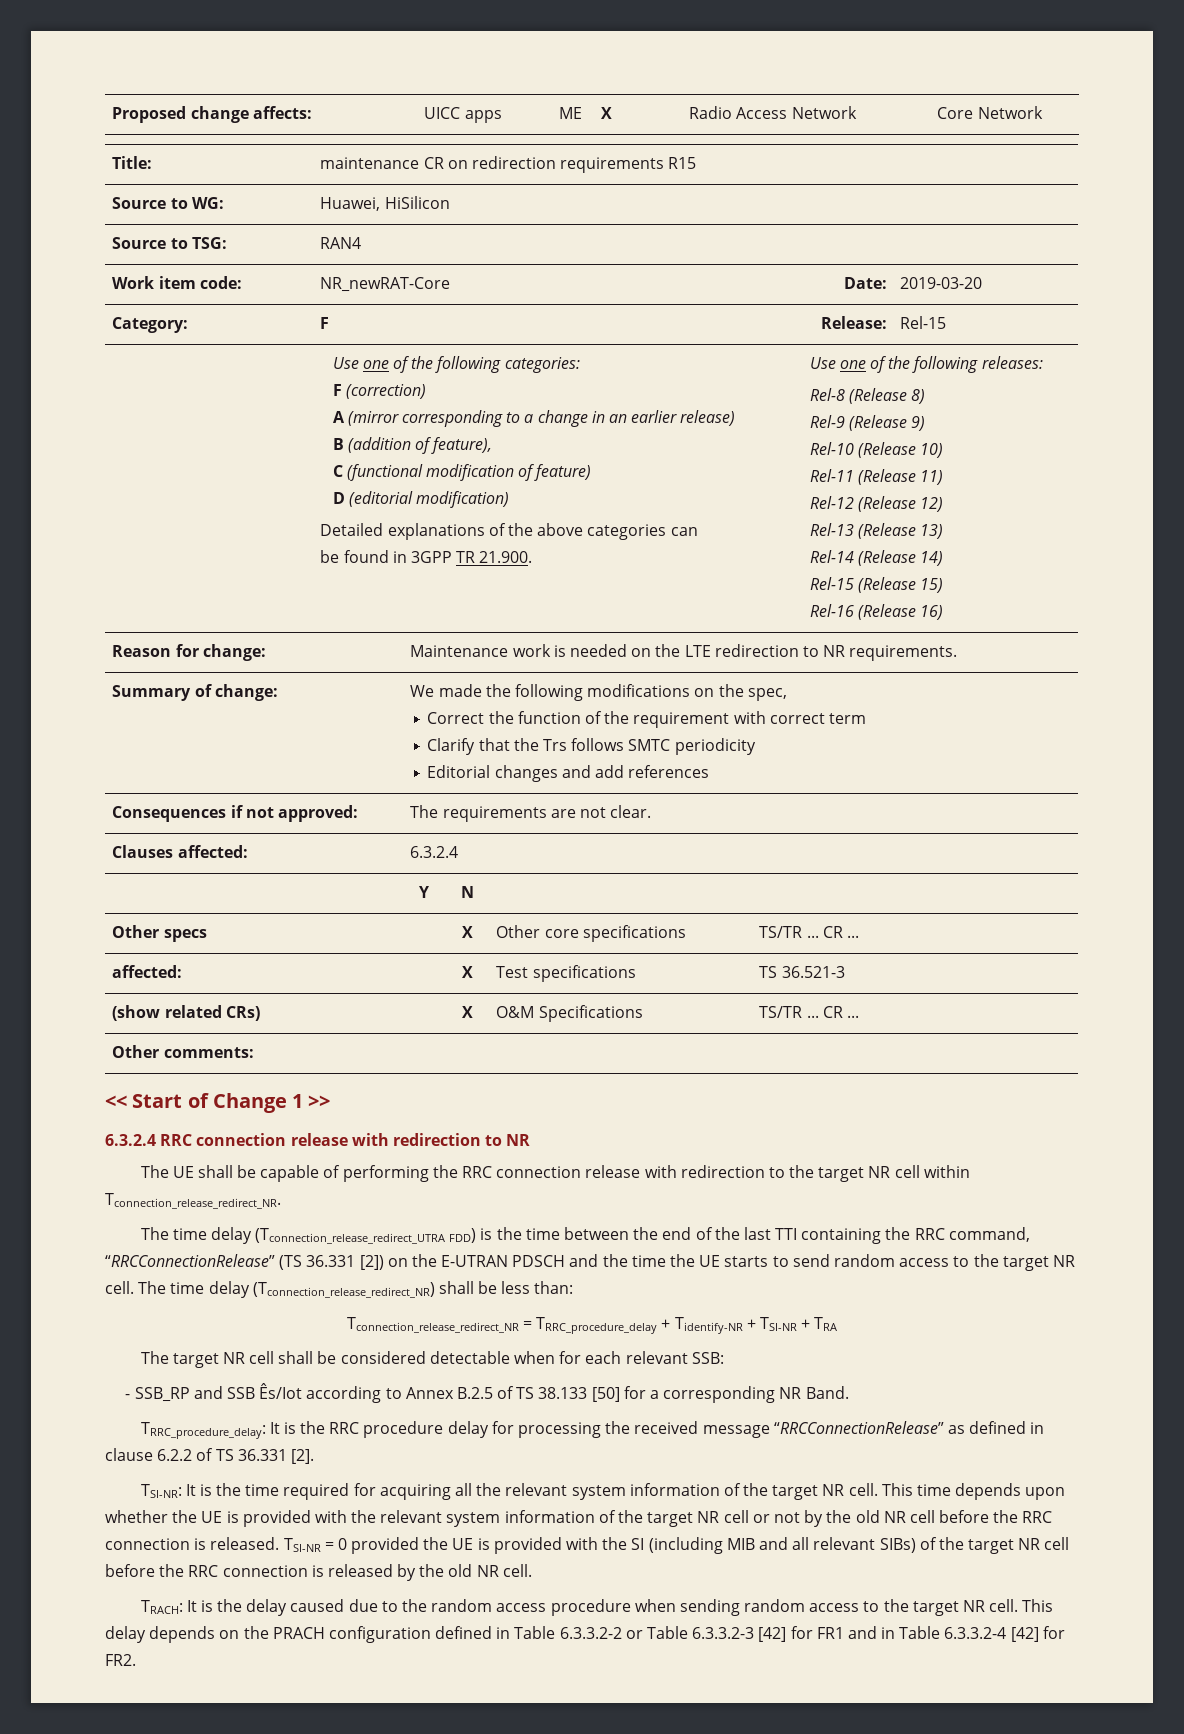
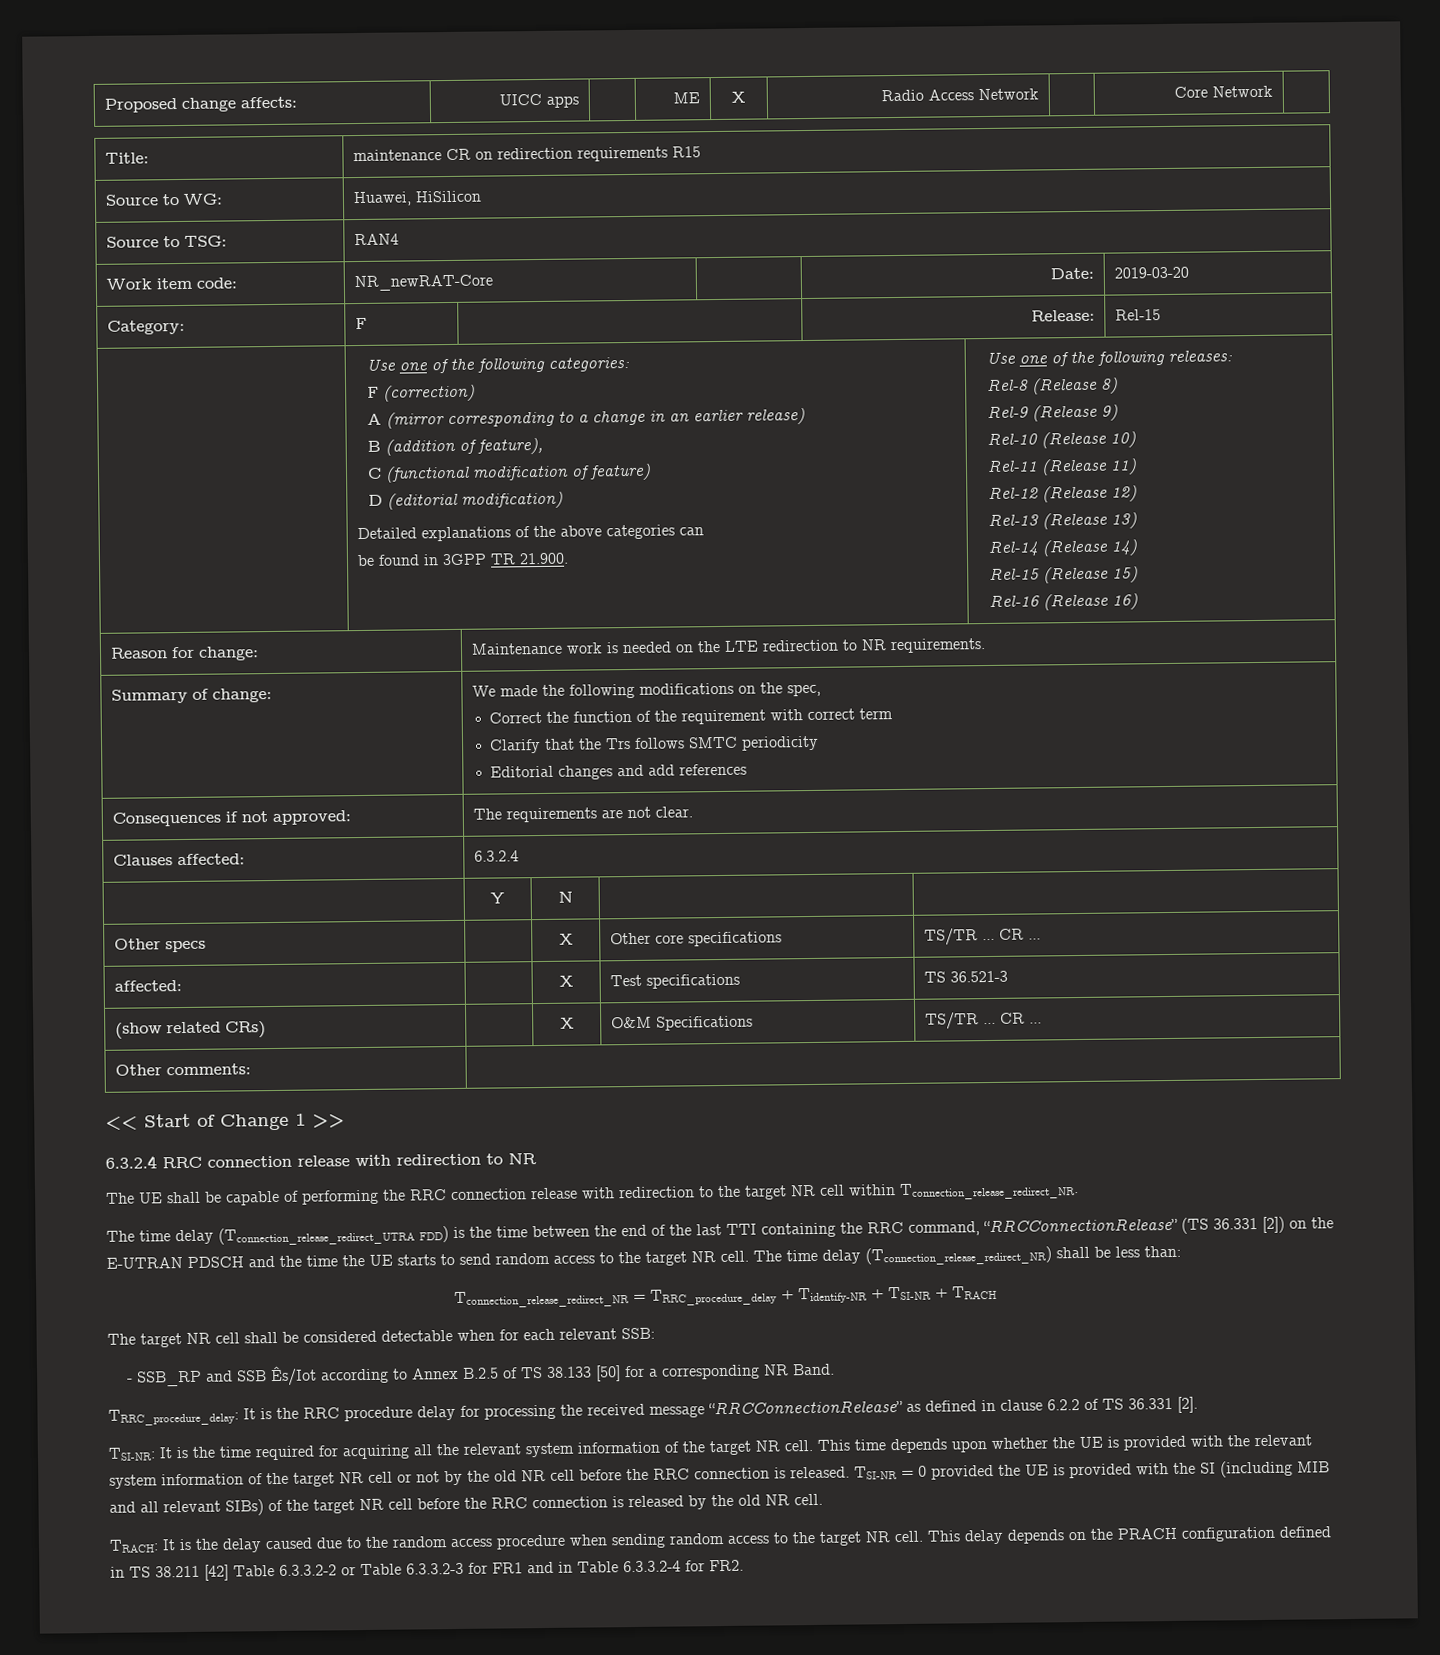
[814,1317,838,1331] TRA -> [952,1285,997,1300] TRACH
(511, 1633) none -> [129,1564,229,1581] TS 38.211 [42]
[758,1627,787,1642] [42] -> (464, 1568) none
[1010,1627,1039,1642] [42] -> (681, 1566) none

